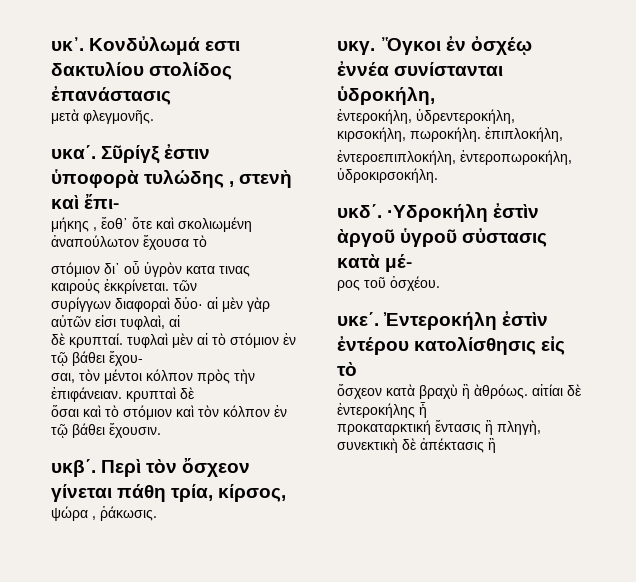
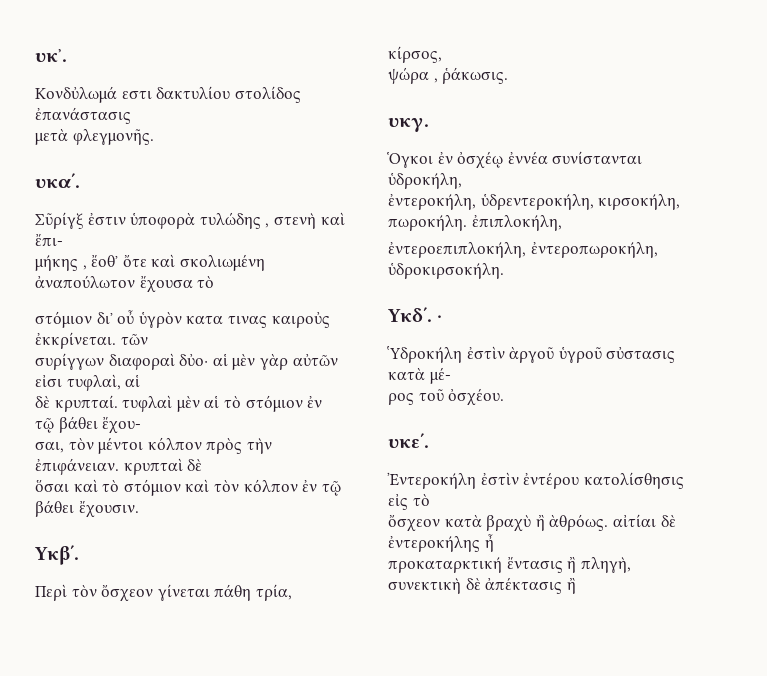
(84, 44) none -> (67, 55) //
(96, 152) none -> (80, 180) //
[51,459,96,477] υκβ΄. -> [34,545,79,565] Υκβ΄. //
[380,37,442,55] ᾽Ὁγκοι -> [387,152,433,168] // Ὁγκοι
[337,204,489,222] υκδ΄. ·Υδροκήλη -> [387,307,443,322] [387,346,462,363] Υκδ΄. · // Ὑδροκήλη
(379, 319) none -> (429, 440) //

